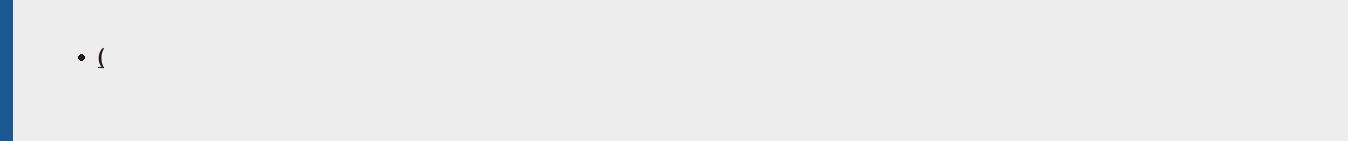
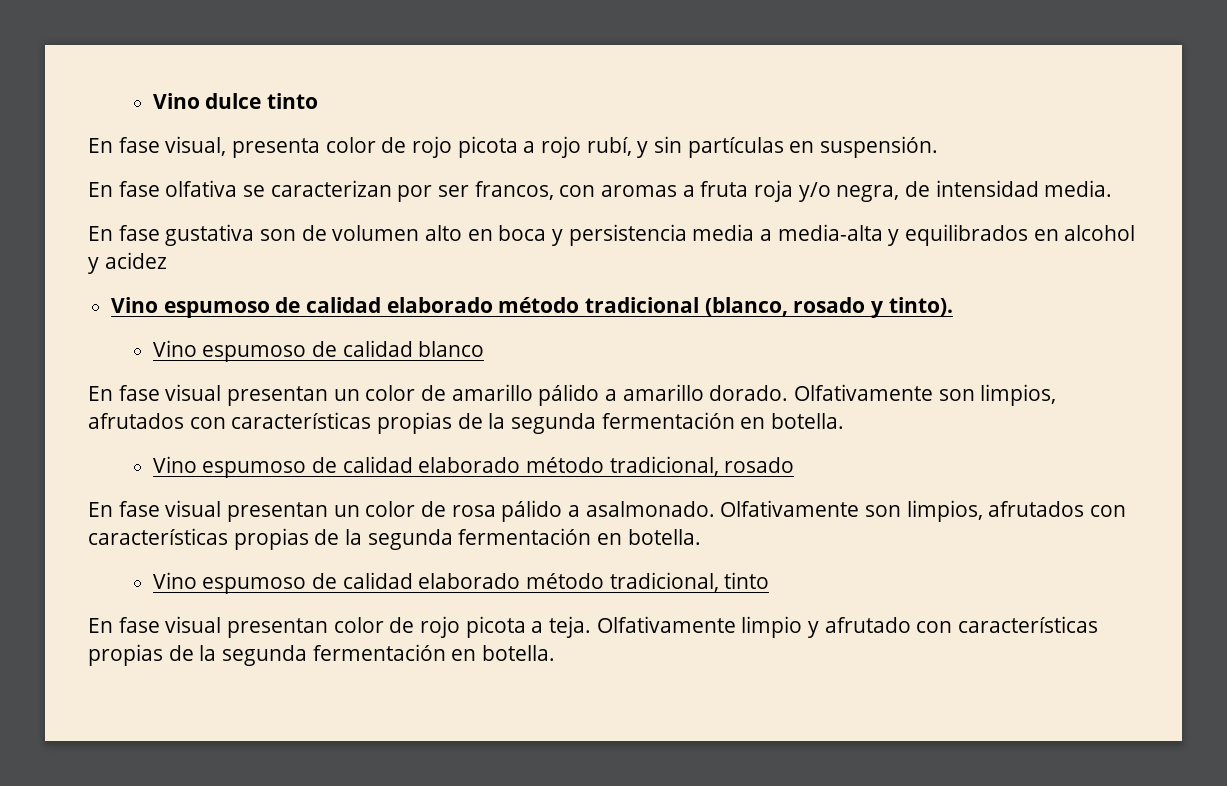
[98,47,105,69] ( -> [152,93,318,109] [88,136,939,158] [88,180,1113,202] [88,224,1136,246] [88,252,167,274] [111,297,953,318] [152,340,485,362] [88,384,1057,406] [88,412,845,434] [152,456,795,478] [88,500,1127,522] [88,528,701,550] [152,572,770,594] [88,616,1099,638] [88,644,556,666] Vino dulce tinto // En fase visual, presenta color de rojo picota a rojo rubí, y sin partículas en suspensión. // En fase olfativa se caracterizan por ser francos, con aromas a fruta roja y/o negra, de intensidad media. // En fase gustativa son de volumen alto en boca y persistencia media a media-alta y equilibrados en alcohol y acidez // Vino espumoso de calidad elaborado método tradicional (blanco, rosado y tinto). // Vino espumoso de calidad blanco // En fase visual presentan un color de amarillo pálido a amarillo dorado. Olfativamente son limpios, afrutados con características propias de la segunda fermentación en botella. // Vino espumoso de calidad elaborado método tradicional, rosado // En fase visual presentan un color de rosa pálido a asalmonado. Olfativamente son limpios, afrutados con características propias de la segunda fermentación en botella. // Vino espumoso de calidad elaborado método tradicional, tinto // En fase visual presentan color de rojo picota a teja. Olfativamente limpio y afrutado con características propias de la segunda fermentación en botella.

